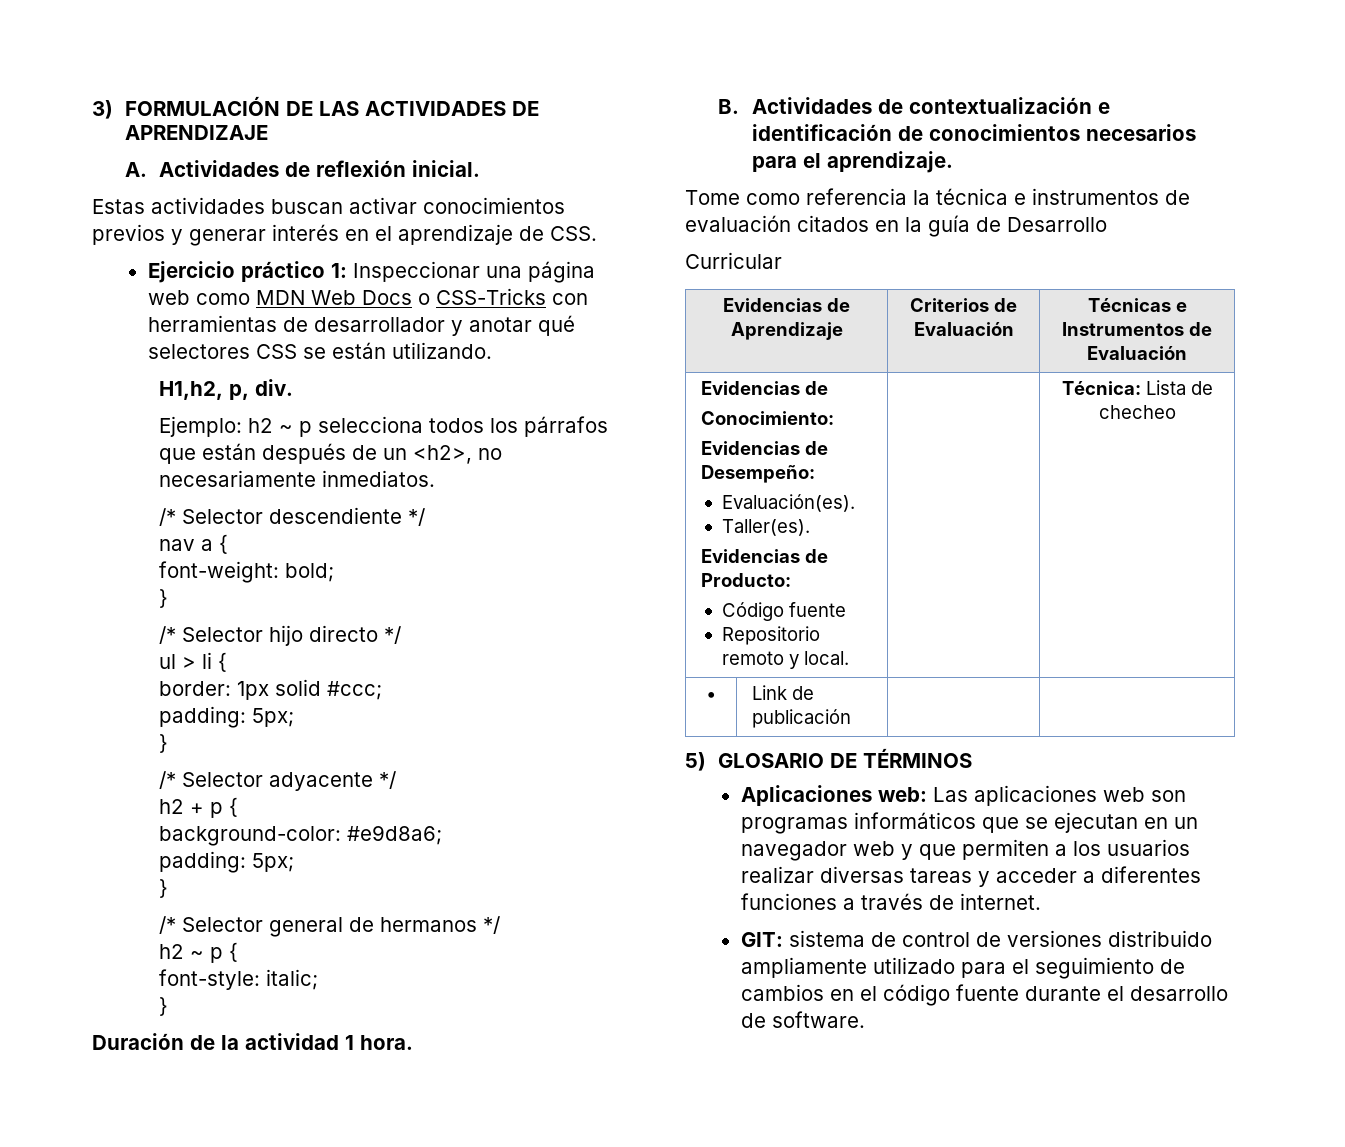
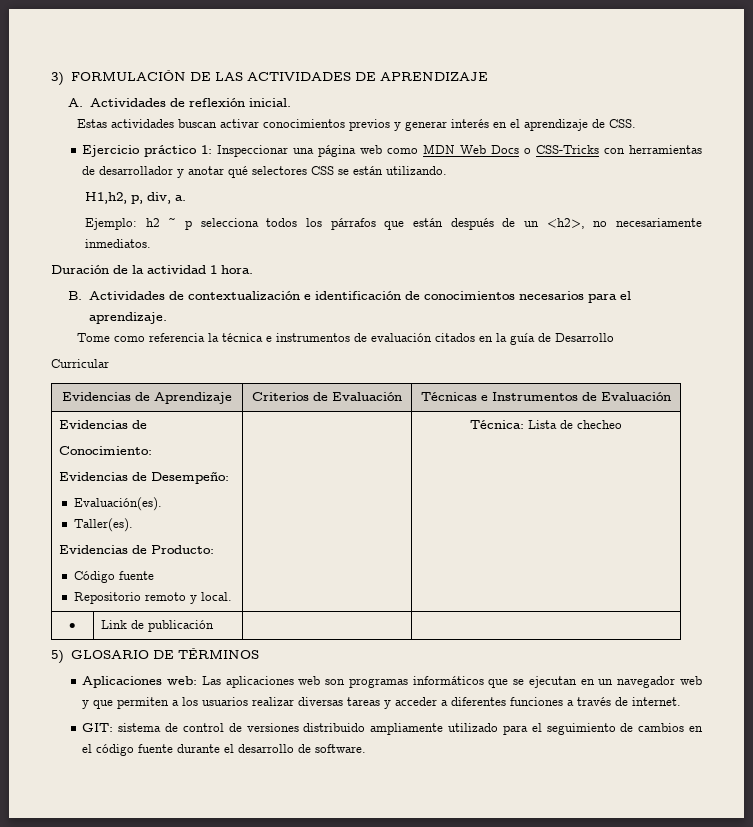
[254,379,293,396] div. -> [147,192,187,204] div, a.
[158,507,425,526] [158,534,228,554] [158,561,334,583] [158,589,168,608] [158,625,401,646] [158,652,227,672] [158,679,382,700] [158,706,294,728] [158,734,168,753] [158,771,396,791] [158,797,238,818] [158,825,442,846] [158,851,294,873] [158,879,168,898] [158,916,500,937] [158,942,238,963] [158,969,318,990] [158,997,168,1016] // /* Selector descendiente */ // nav a { // font-weight: bold; // } // /* Selector hijo directo */ // ul > li { // border: 1px solid #ccc; // padding: 5px; // } // /* Selector adyacente */ // h2 + p { // background-color: #e9d8a6; // padding: 5px; // } // /* Selector general de hermanos */ // h2 ~ p { // font-style: italic; // } -> (152, 243) none

